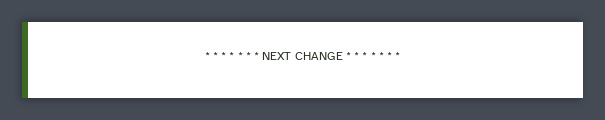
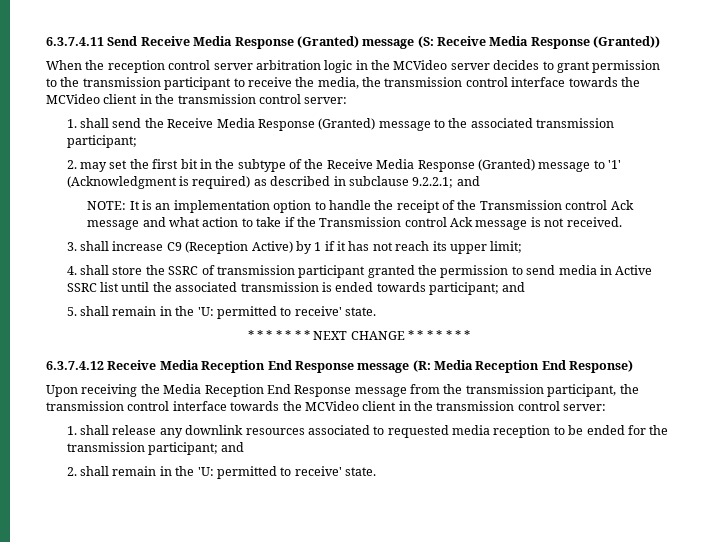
(204, 56) none -> [46,36,661,49] [46,60,661,73] [46,77,640,90] [46,94,348,104] [66,118,615,131] [66,135,137,148] [66,159,622,172] [66,176,480,189] [87,200,634,213] [87,217,622,230] [66,241,523,254] [66,265,653,278] [66,282,526,295] [66,306,377,319] 6.3.7.4.11 Send Receive Media Response (Granted) message (S: Receive Media Response (Granted)) // When the reception control server arbitration logic in the MCVideo server decides to grant permission to the transmission participant to receive the media, the transmission control interface towards the MCVideo client in the transmission control server: // 1. shall send the Receive Media Response (Granted) message to the associated transmission participant; // 2. may set the first bit in the subtype of the Receive Media Response (Granted) message to '1' (Acknowledgment is required) as described in subclause 9.2.2.1; and // NOTE: It is an implementation option to handle the receipt of the Transmission control Ack message and what action to take if the Transmission control Ack message is not received. // 3. shall increase C9 (Reception Active) by 1 if it has not reach its upper limit; // 4. shall store the SSRC of transmission participant granted the permission to send media in Active SSRC list until the associated transmission is ended towards participant; and // 5. shall remain in the 'U: permitted to receive' state. //
(401, 56) none -> [46,360,634,373] [46,384,639,397] [46,401,607,411] [66,425,669,438] [66,442,245,455] [66,466,377,479] // 6.3.7.4.12 Receive Media Reception End Response message (R: Media Reception End Response) // Upon receiving the Media Reception End Response message from the transmission participant, the transmission control interface towards the MCVideo client in the transmission control server: // 1. shall release any downlink resources associated to requested media reception to be ended for the transmission participant; and // 2. shall remain in the 'U: permitted to receive' state.

